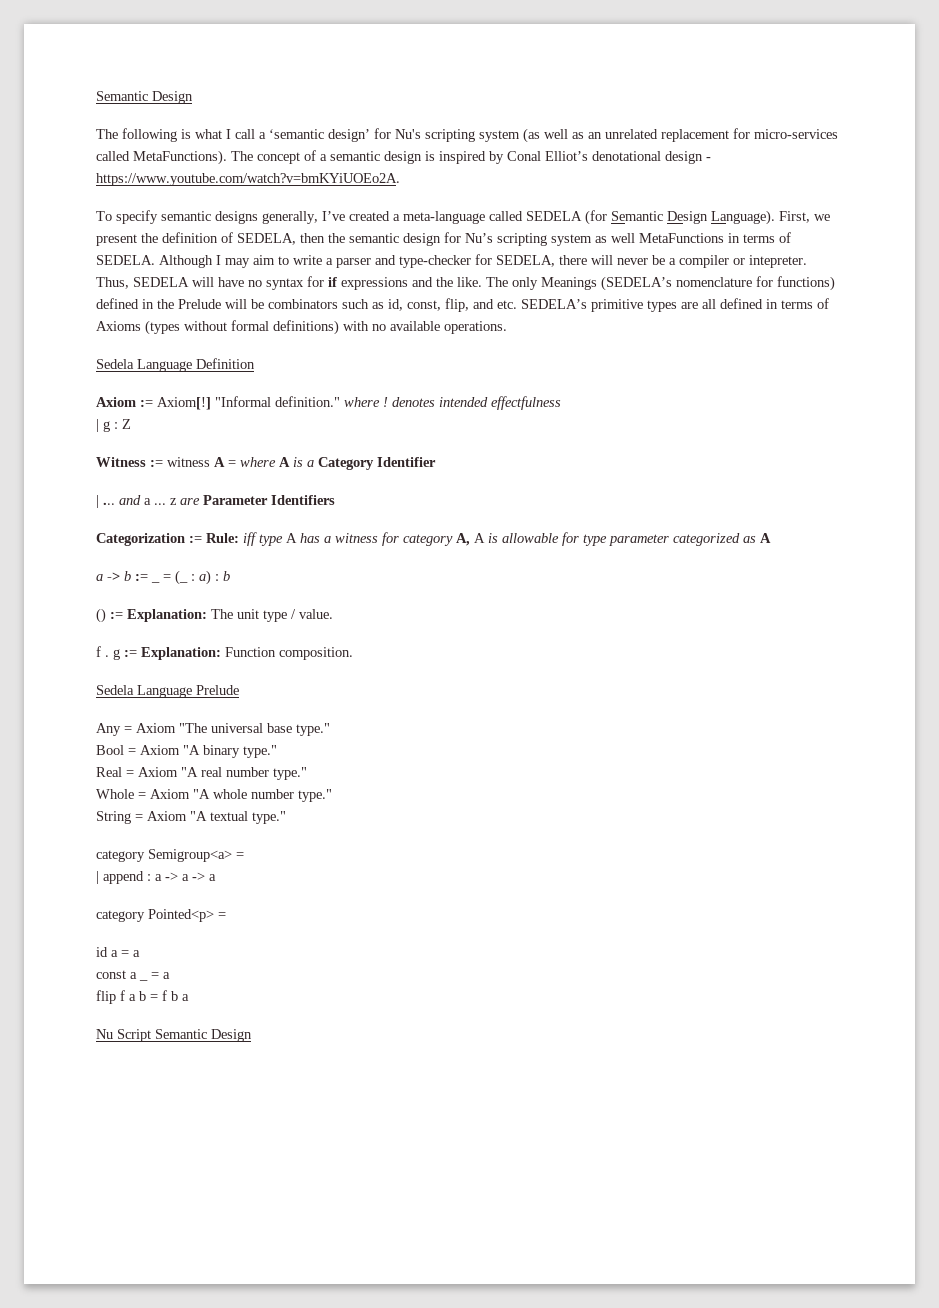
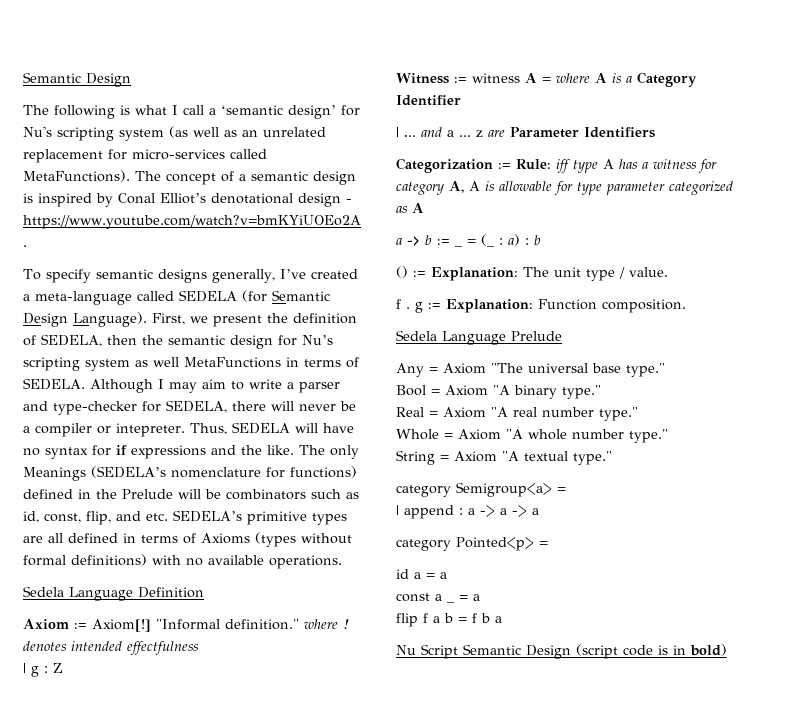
(252, 1035) none -> [576,644,727,659] (script code is in bold)

